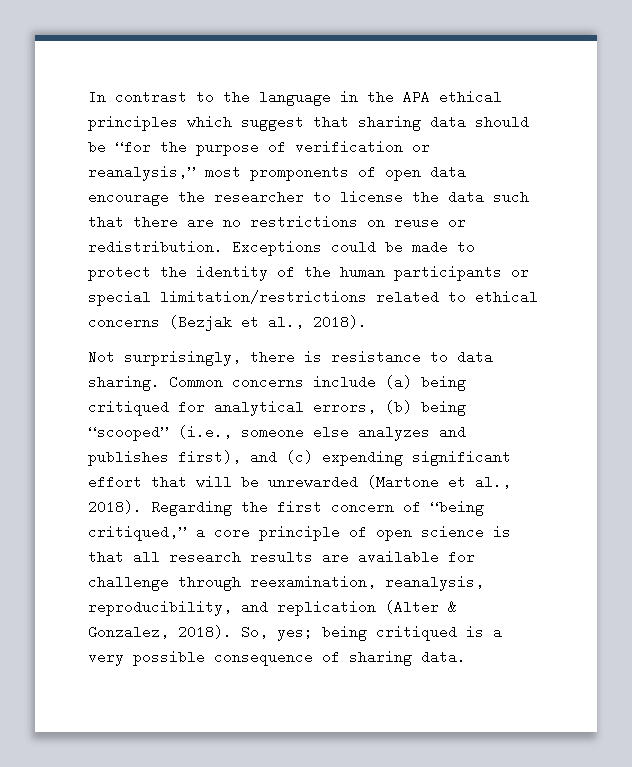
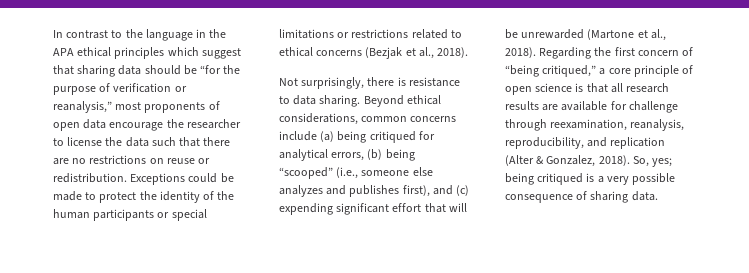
[250,165,349,181] promponents -> [144,102,206,113] proponents
[160,290,367,304] limitation/restrictions -> [279,29,409,39] limitations or restrictions
[169,375,223,389] Common -> [363,95,441,107] [279,113,408,125] Beyond ethical considerations, common

